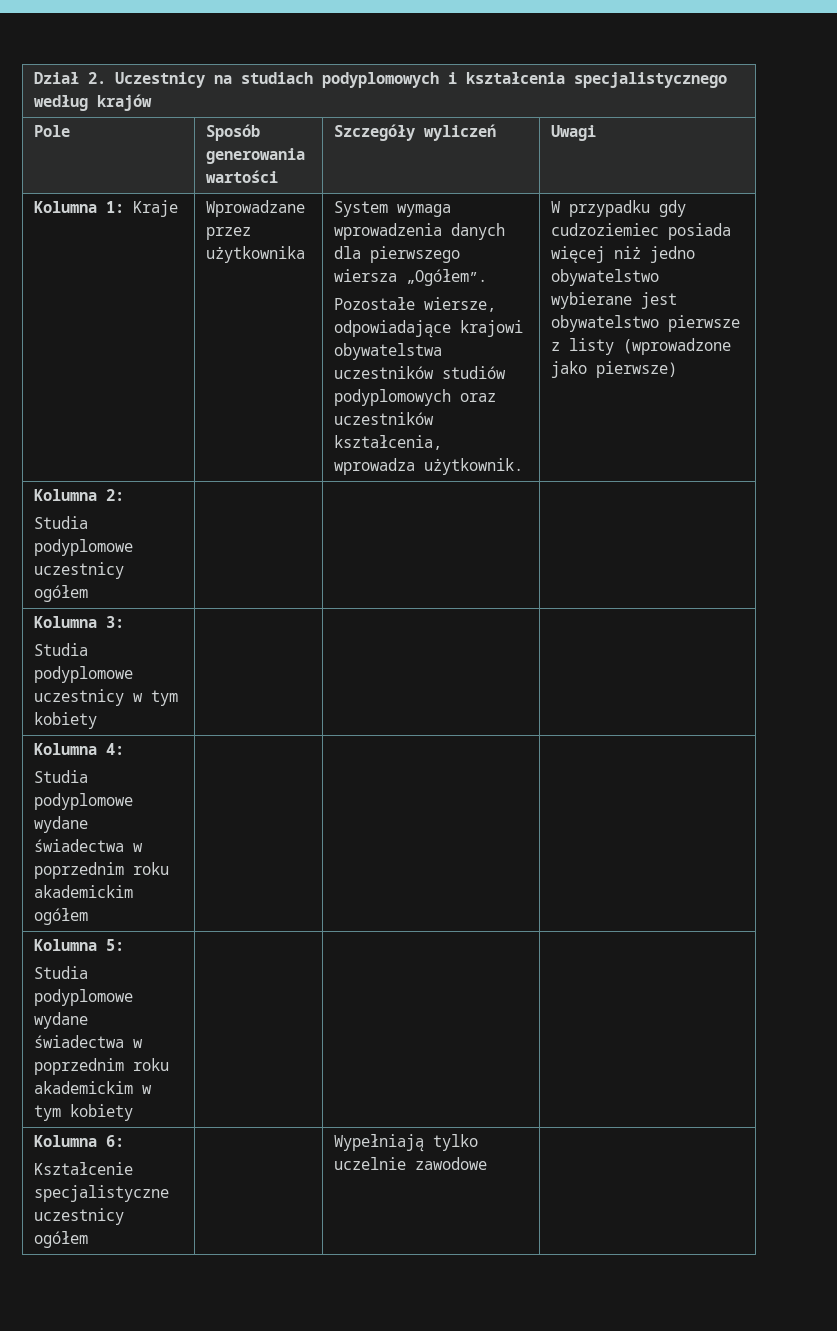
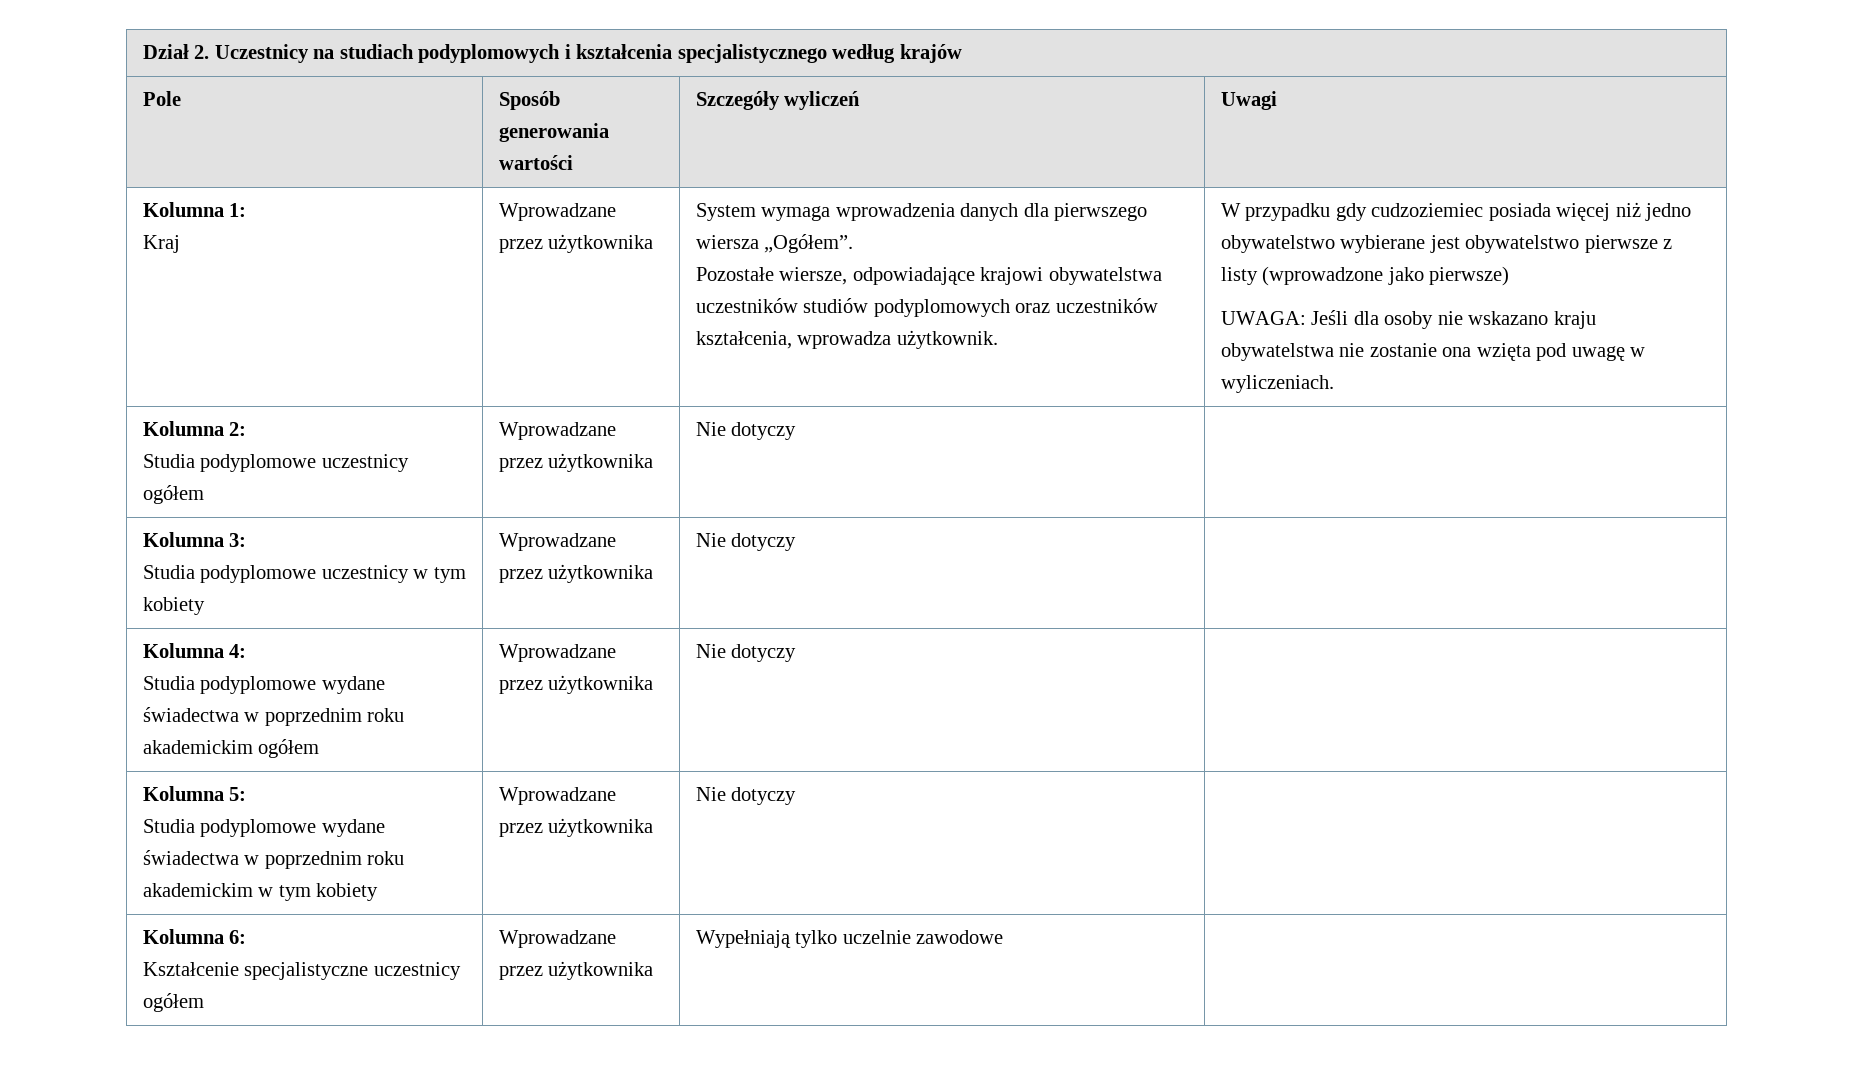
[133,200,179,217] Kraje -> [142,235,180,253] // Kraj
(678, 369) none -> [1220,310,1596,329] [1220,343,1646,361] [1220,375,1334,393] // UWAGA: Jeśli dla osoby nie wskazano kraju obywatelstwa nie zostanie ona wzięta pod uwagę w wyliczeniach.
(89, 593) | -> [498,422,616,440] [498,453,654,472] [695,422,797,440] Wprowadzane przez użytkownika | Nie dotyczy
(98, 720) | -> [498,533,616,551] [498,564,654,583] [695,533,797,551] Wprowadzane przez użytkownika | Nie dotyczy
(89, 916) | -> [498,644,616,662] [498,675,654,694] [695,644,797,662] Wprowadzane przez użytkownika | Nie dotyczy
(134, 1112) | -> [498,787,616,805] [498,818,654,837] [695,787,797,805] Wprowadzane przez użytkownika | Nie dotyczy
(89, 1239) none -> [498,930,616,948] [498,961,654,980] Wprowadzane przez użytkownika

